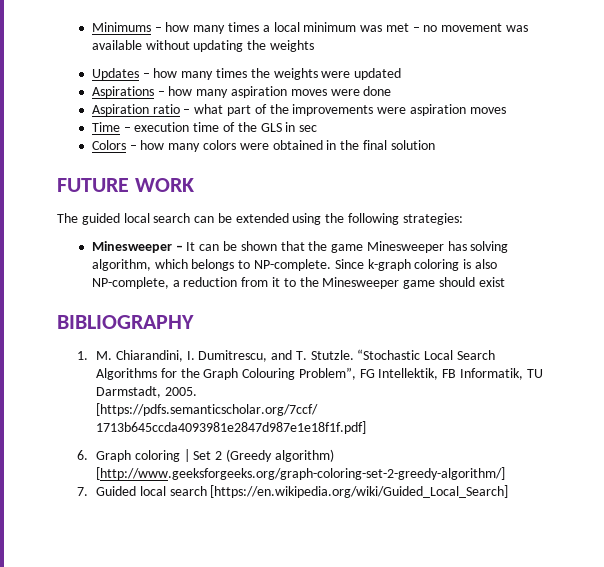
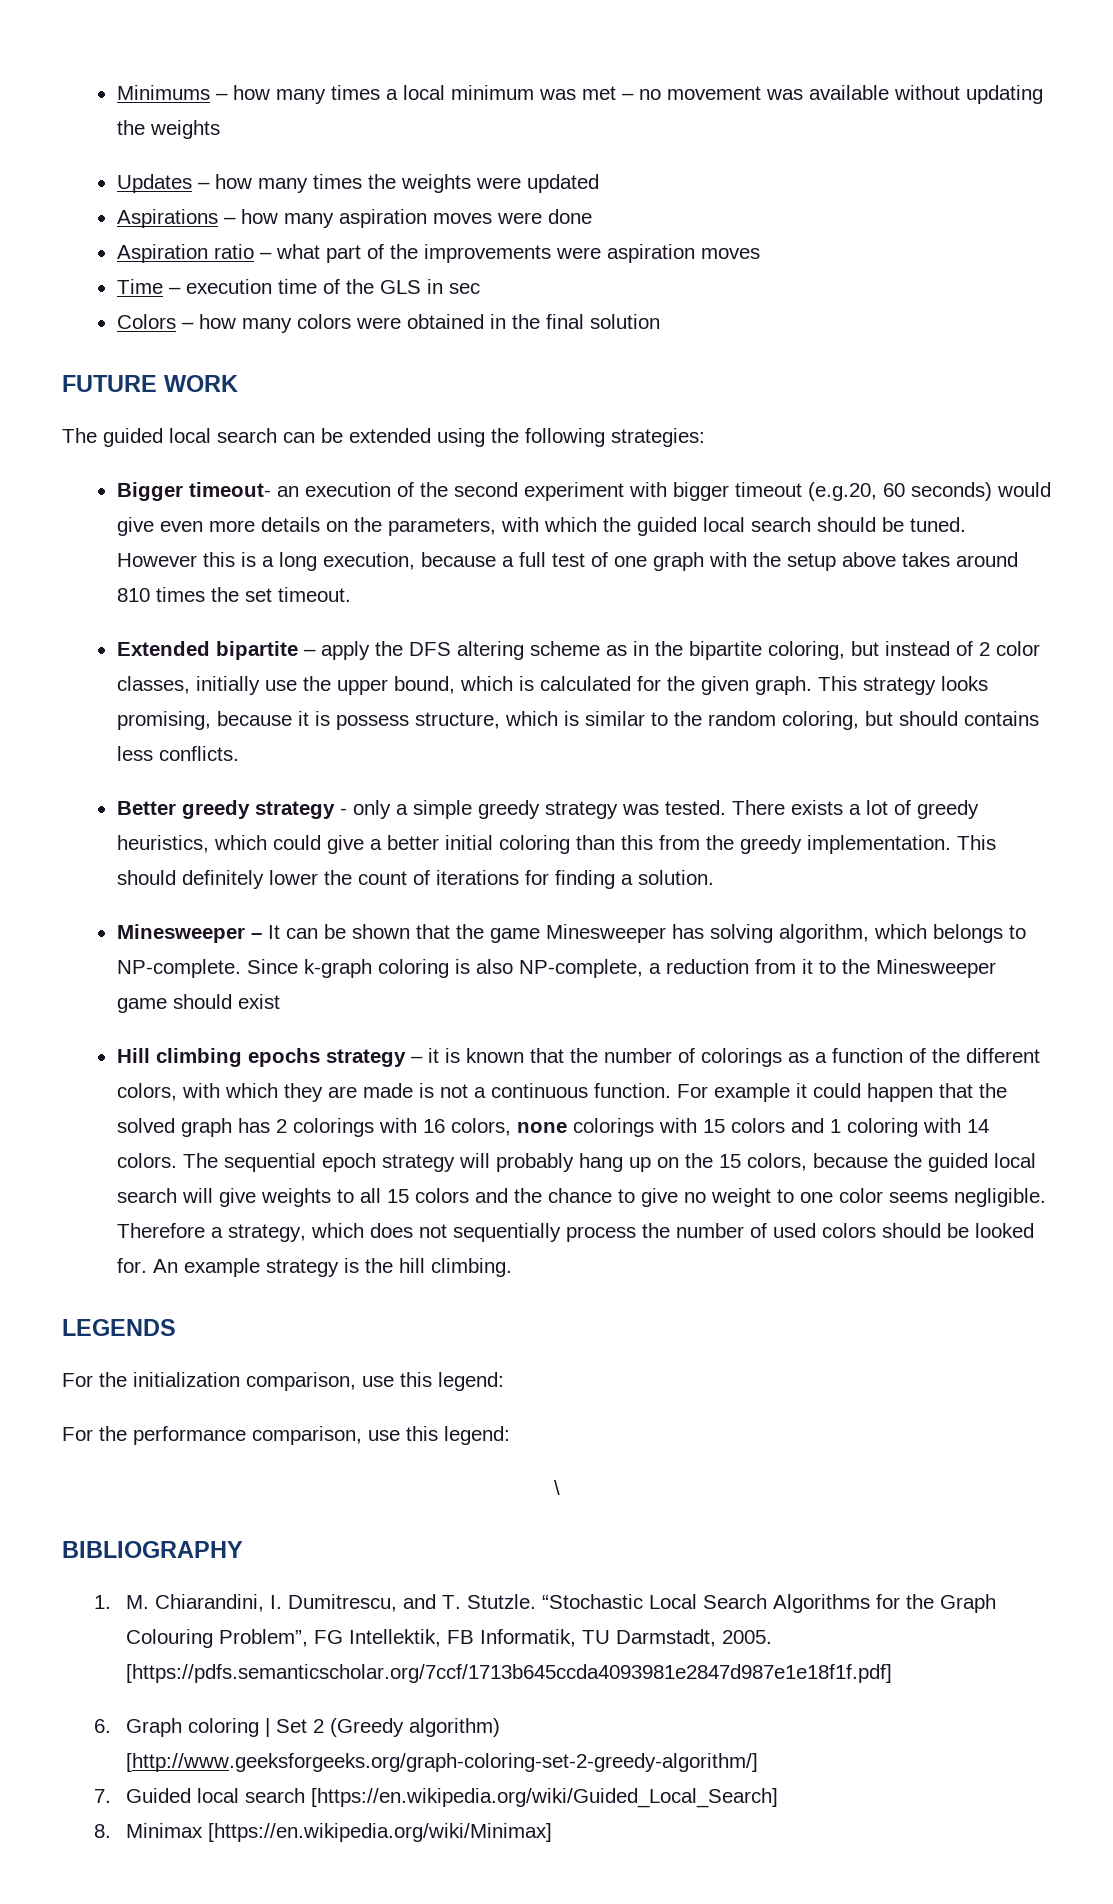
(463, 219) none -> [116,482,1051,501] [116,517,966,536] [116,552,1018,571] [116,587,351,602] [116,641,1040,660] [116,676,988,695] [116,711,1039,730] [116,746,239,761] [116,800,979,819] [116,835,996,854] [116,870,714,889] // Bigger timeout- an execution of the second experiment with bigger timeout (e.g.20, 60 seconds) would give even more details on the parameters, with which the guided local search should be tuned. However this is a long execution, because a full test of one graph with the setup above takes around 810 times the set timeout. // Extended bipartite – apply the DFS altering scheme as in the bipartite coloring, but instead of 2 color classes, initially use the upper bound, which is calculated for the given graph. This strategy looks promising, because it is possess structure, which is similar to the random coloring, but should contains less conflicts. // Better greedy strategy - only a simple greedy strategy was tested. There exists a lot of greedy heuristics, which could give a better initial coloring than this from the greedy implementation. This should definitely lower the count of iterations for finding a solution.
(505, 282) none -> [116,1048,1040,1067] [116,1083,1007,1102] [116,1118,989,1137] [116,1153,1036,1172] [116,1188,1046,1207] [116,1223,1034,1242] [116,1258,512,1277] [62,1319,176,1336] [62,1372,504,1391] [62,1426,510,1445] [553,1480,560,1495] // Hill climbing epochs strategy – it is known that the number of colorings as a function of the different colors, with which they are made is not a continuous function. For example it could happen that the solved graph has 2 colorings with 16 colors, none colorings with 15 colors and 1 coloring with 14 colors. The sequential epoch strategy will probably hang up on the 15 colors, because the guided local search will give weights to all 15 colors and the chance to give no weight to one color seems negligible. Therefore a strategy, which does not sequentially process the number of used colors should be looked for. An example strategy is the hill climbing. // LEGENDS // For the initialization comparison, use this legend: // For the performance comparison, use this legend: // \
(509, 491) none -> [94,1823,553,1842] // 8. Minimax [https://en.wikipedia.org/wiki/Minimax]

